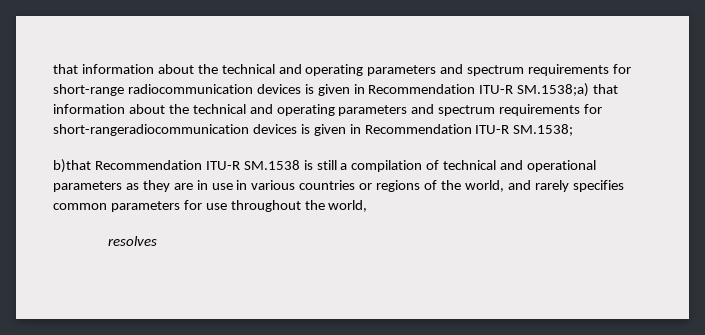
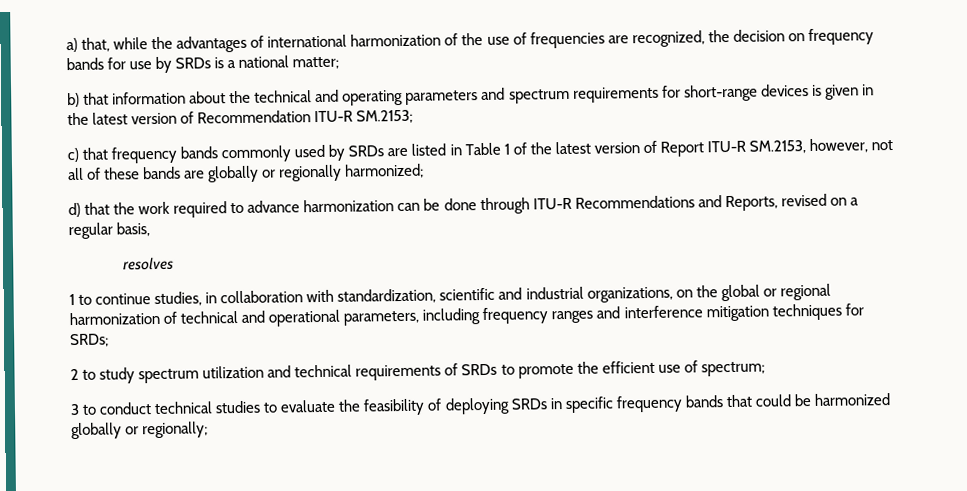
(53, 69) none -> [66,28,874,53] [66,55,340,73] [67,92,80,108] a) that, while the advantages of international harmonization of the use of frequencies are recognized, the decision on frequency bands for use by SRDs is a national matter; // b)
[127,83,619,97] [53,104,603,116] [53,124,574,136] [53,159,597,173] [53,180,624,192] [53,200,368,212] [107,236,157,246] radiocommunication devices is given in Recommendation ITU-R SM.1538;a) that information about the technical and operating parameters and spectrum requirements for short-rangeradiocommunication devices is given in Recommendation ITU-R SM.1538; // b)that Recommendation ITU-R SM.1538 is still a compilation of technical and operational parameters as they are in use in various countries or regions of the world, and rarely specifies common parameters for use throughout the world, // resolves -> [760,84,874,100] [67,109,414,126] [67,138,894,164] [68,163,425,183] [68,193,859,218] [68,222,151,240] [122,256,174,271] [69,283,831,307] [69,303,864,327] [70,333,109,348] [70,360,765,384] [70,393,890,416] [71,421,209,440] devices is given in the latest version of Recommendation ITU-R SM.2153; // c) that frequency bands commonly used by SRDs are listed in Table 1 of the latest version of Report ITU-R SM.2153, however, not all of these bands are globally or regionally harmonized; // d) that the work required to advance harmonization can be done through ITU-R Recommendations and Reports, revised on a regular basis, // resolves // 1 to continue studies, in collaboration with standardization, scientific and industrial organizations, on the global or regional harmonization of technical and operational parameters, including frequency ranges and interference mitigation techniques for SRDs; // 2 to study spectrum utilization and technical requirements of SRDs to promote the efficient use of spectrum; // 3 to conduct technical studies to evaluate the feasibility of deploying SRDs in specific frequency bands that could be harmonized globally or regionally;

